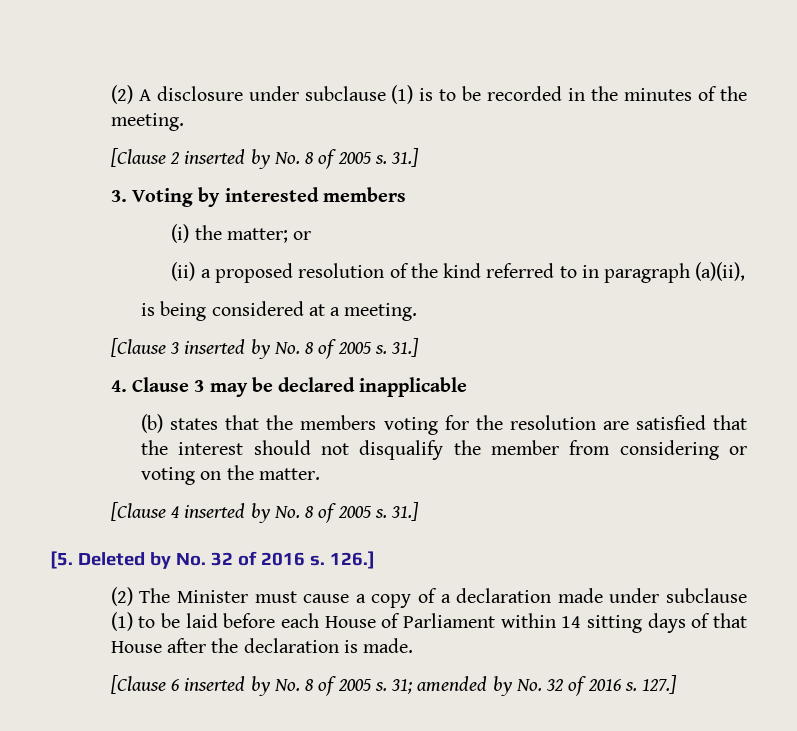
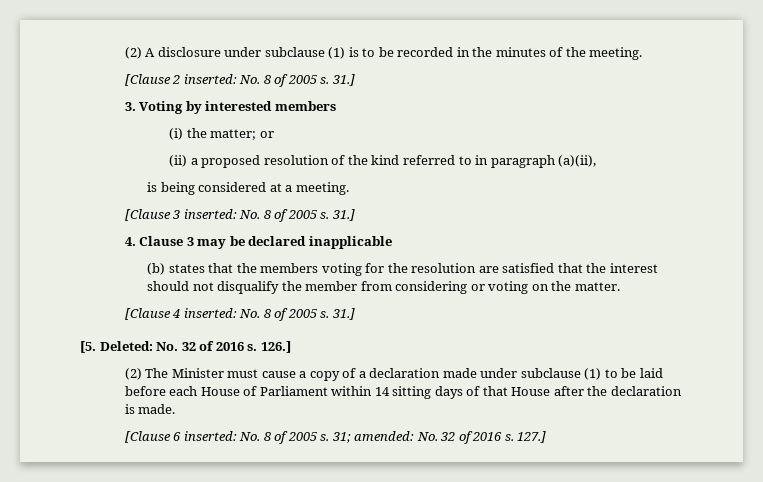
[184,149,270,169] inserted by -> [183,74,237,84] inserted:
[184,339,270,359] inserted by -> [183,209,237,219] inserted:
[184,503,270,523] inserted by -> [183,308,237,318] inserted:
[77,552,171,569] Deleted by -> [99,341,153,351] Deleted:
[184,676,270,696] inserted by -> [183,431,237,441] inserted:
[417,676,512,696] amended by -> [354,431,415,441] amended:

